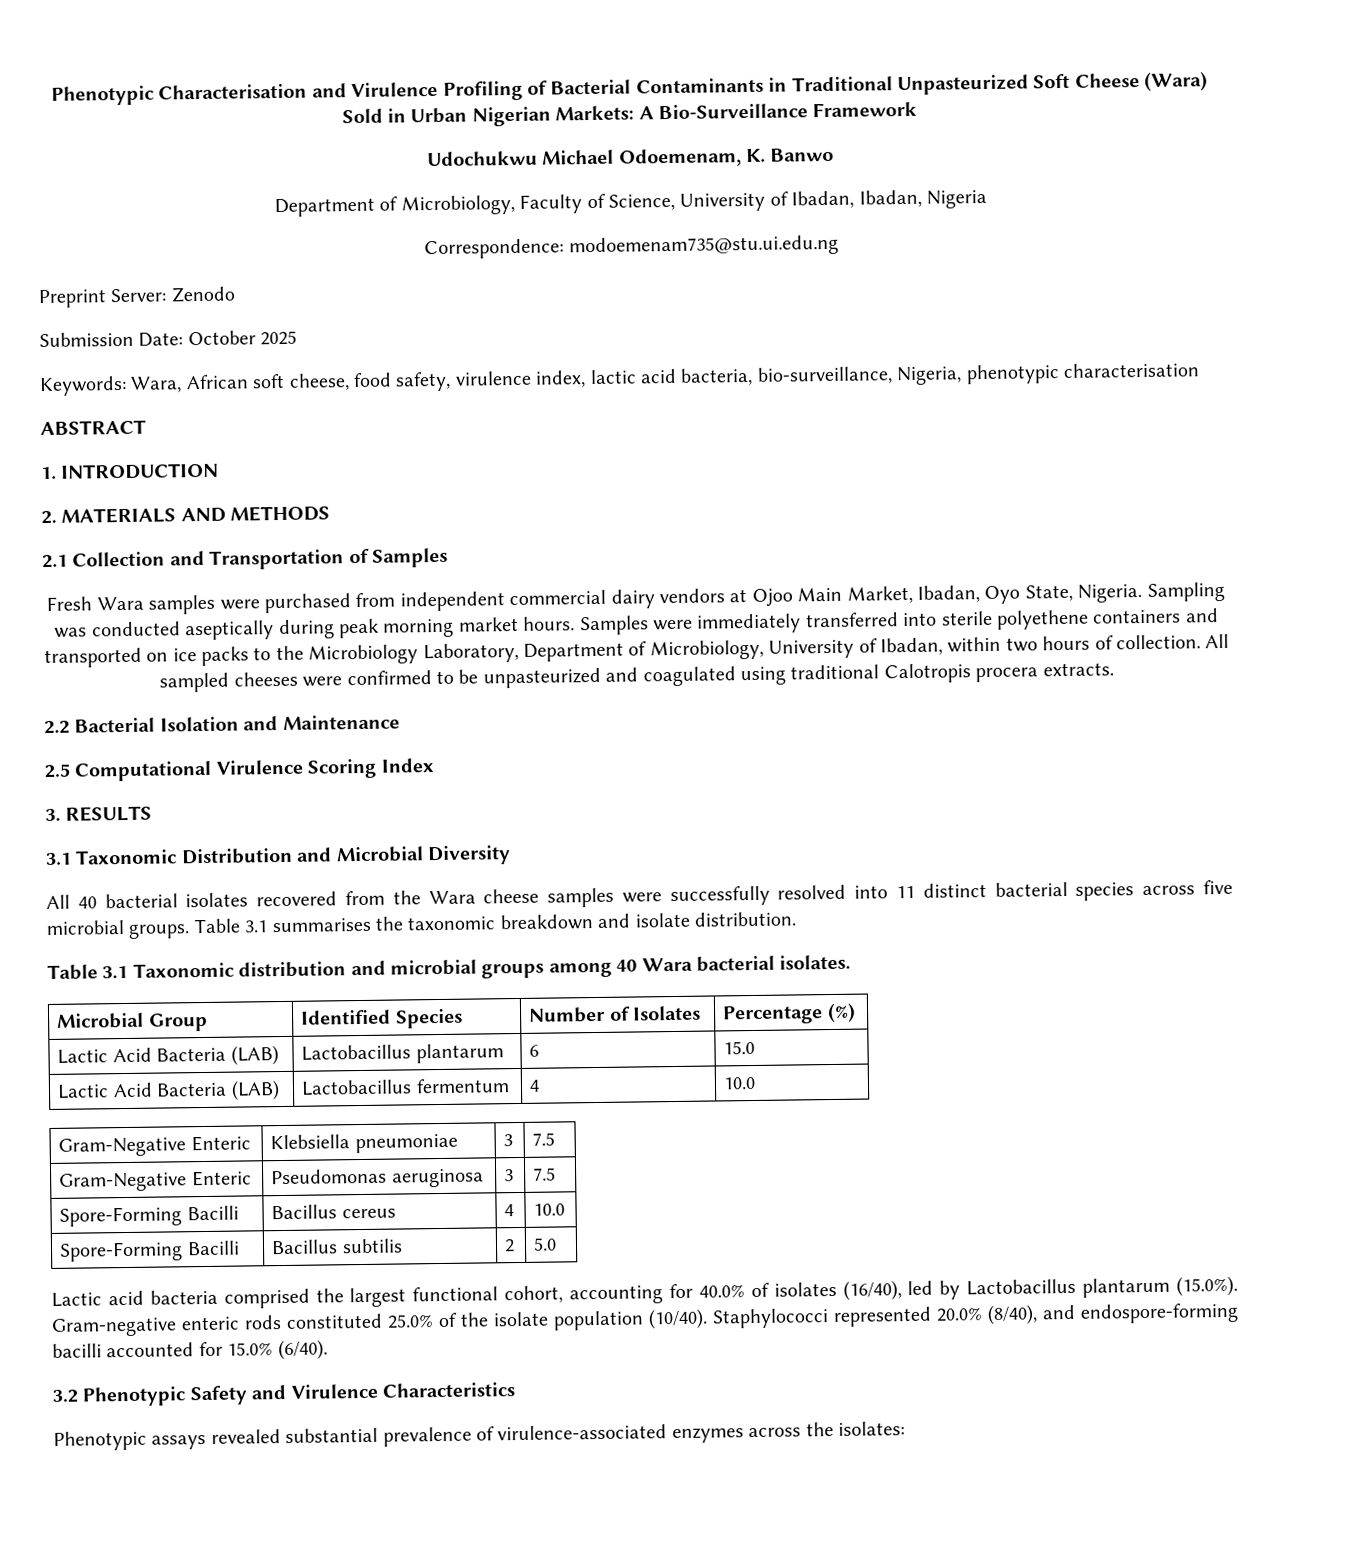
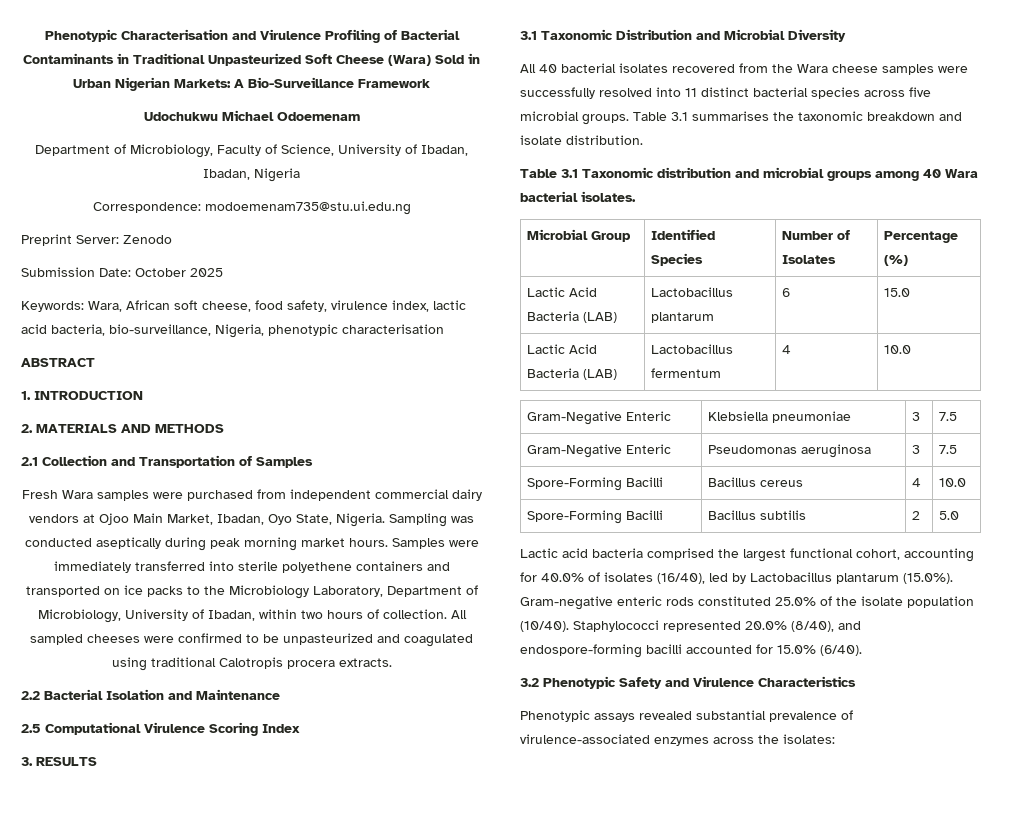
[618,147,835,168] Odoemenam, K. Banwo -> [276,112,360,121] Odoemenam

